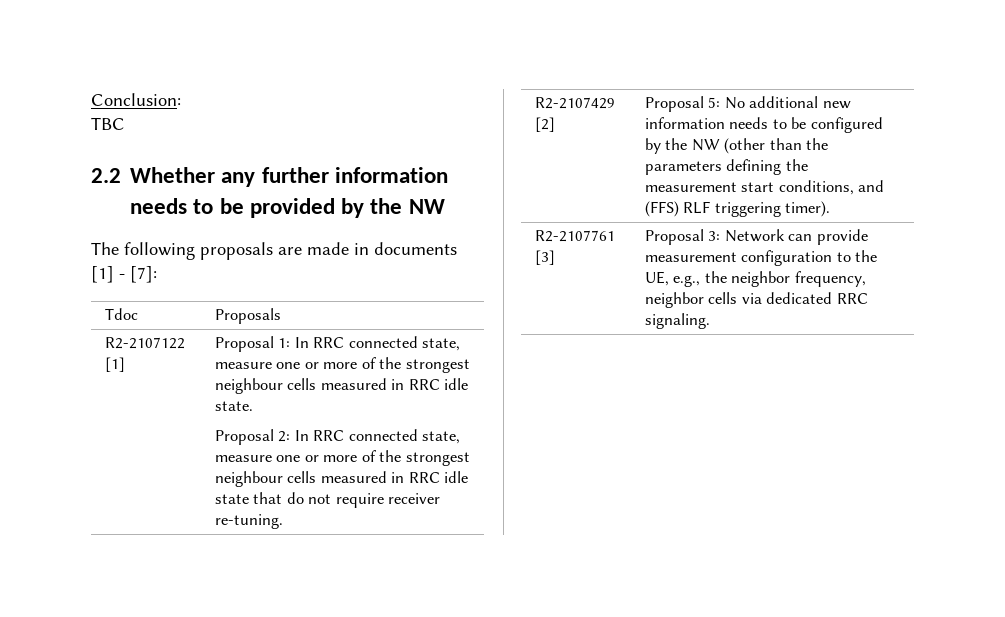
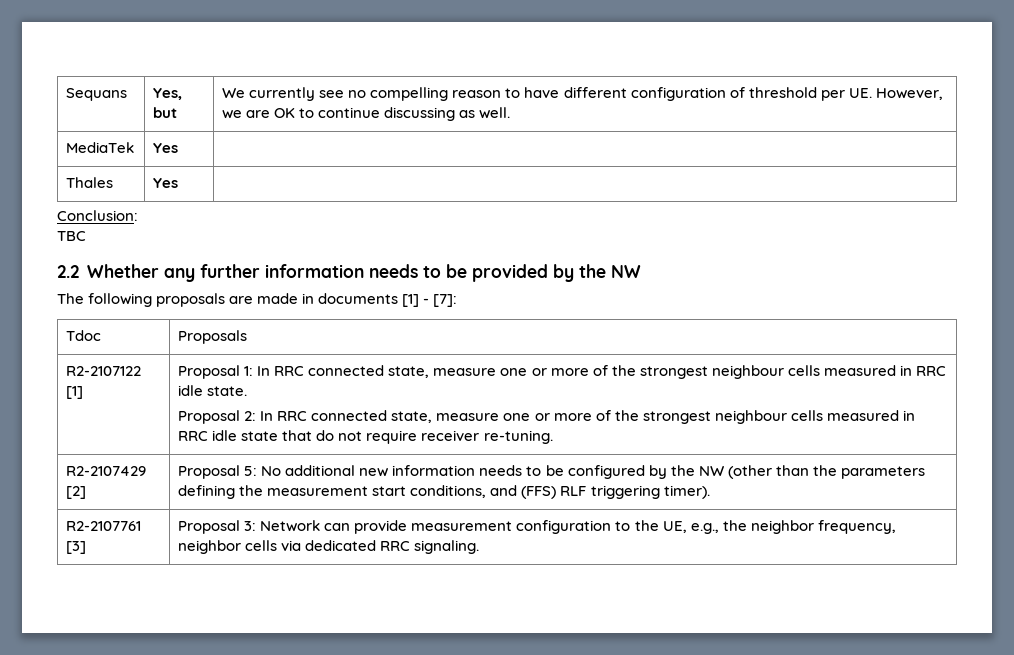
(91, 99) none -> [66,88,128,101] [153,88,183,100] [153,107,178,118] [222,87,943,101] [222,107,511,121] [66,142,135,153] [153,143,179,153] [66,177,114,188] [153,178,179,188] Sequans | Yes, but | We currently see no compelling reason to have different configuration of threshold per UE. However, we are OK to continue discussing as well. // MediaTek | Yes | // Thales | Yes | //

